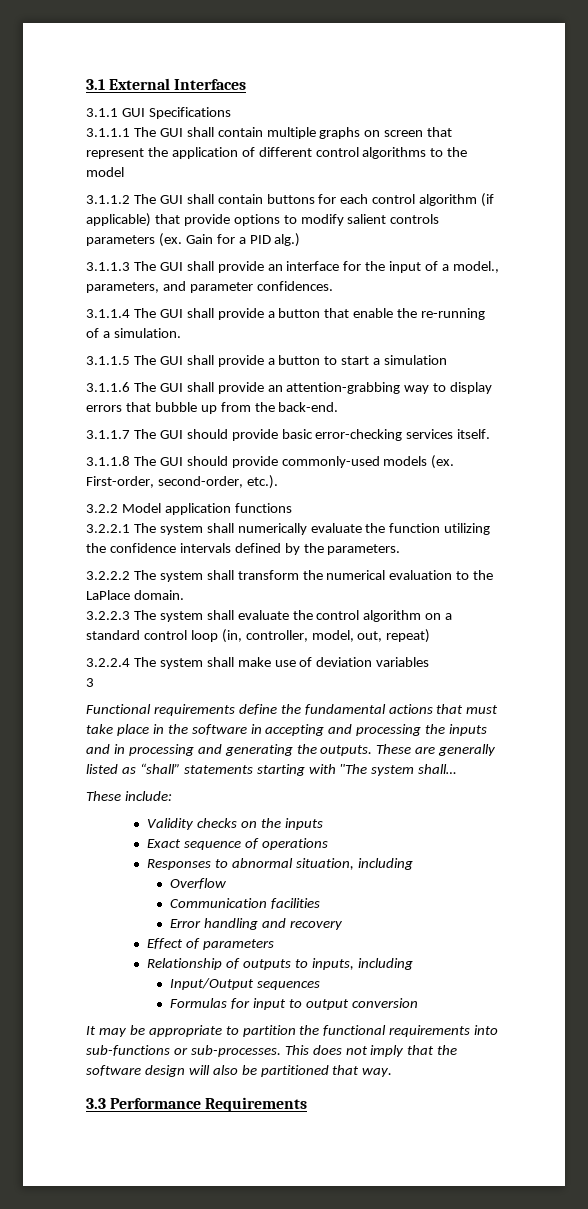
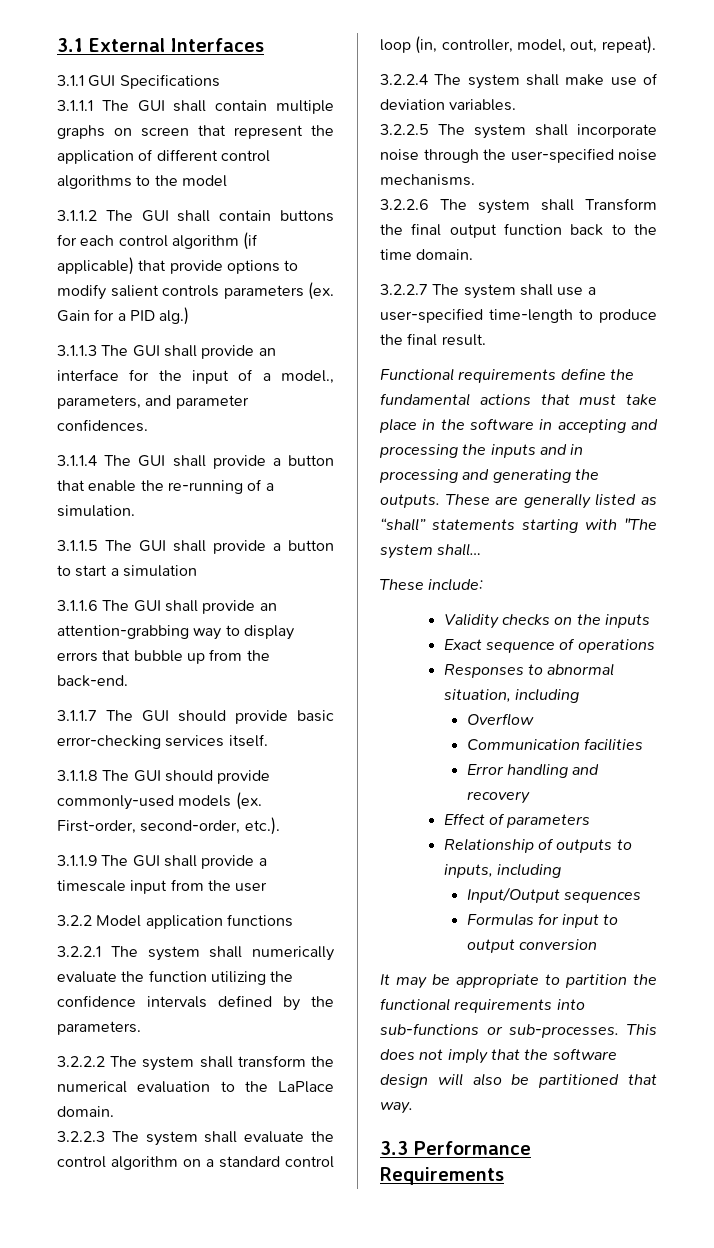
(278, 482) none -> [57,855,267,869] [57,879,268,894] // 3.1.1.9 The GUI shall provide a timescale input from the user
[386,629,431,643] repeat) -> [601,36,656,54] repeat).
[376,657,430,667] [86,678,94,687] variables // 3 -> [449,99,517,111] [380,124,657,139] [380,148,657,163] [380,174,475,186] [380,198,657,214] [380,223,657,238] [380,249,474,260] [380,284,596,299] [380,308,657,323] [380,333,486,346] variables. // 3.2.2.5 The system shall incorporate noise through the user-specified noise mechanisms. // 3.2.2.6 The system shall Transform the final output function back to the time domain. // 3.2.2.7 The system shall use a user-specified time-length to produce the final result.

